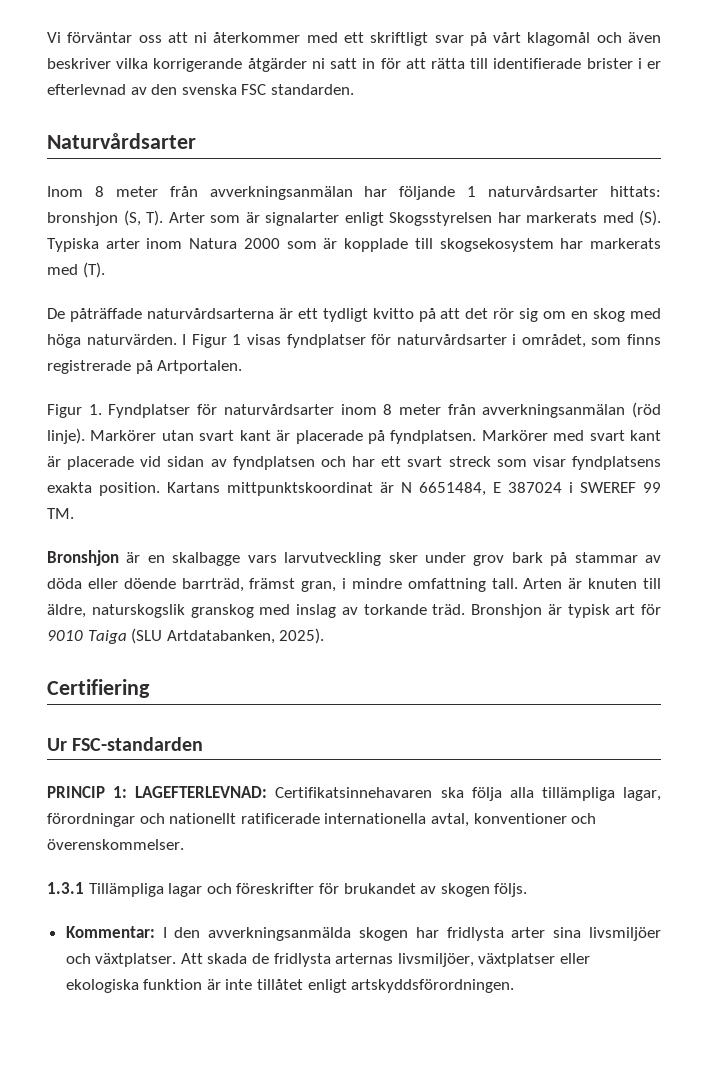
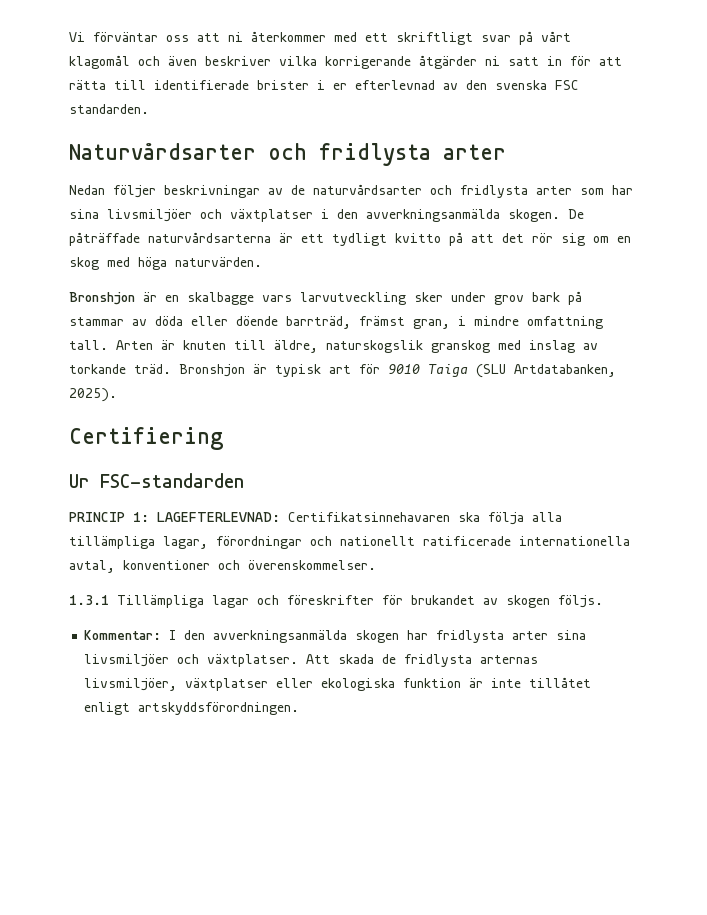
[47,186,661,200] [47,210,661,226] [47,238,662,252] [47,262,105,278] // Inom 8 meter från avverkningsanmälan har följande 1 naturvårdsarter hittats: bronshjon (S, T). Arter som är signalarter enligt Skogsstyrelsen har markerats med (S). Typiska arter inom Natura 2000 som är kopplade till skogsekosystem har markerats med (T). // -> [268,143,506,166] [69,184,633,198] [69,209,560,222] och fridlysta arter // Nedan följer beskrivningar av de naturvårdsarter och fridlysta arter som har sina livsmiljöer och växtplatser i den avverkningsanmälda skogen.
[182,334,661,348] [47,360,243,374] [47,402,661,418] [47,428,661,444] [47,456,661,470] [47,482,661,496] [47,508,74,519] I Figur 1 visas fyndplatser för naturvårdsarter i området, som finns registrerade på Artportalen. // Figur 1. Fyndplatser för naturvårdsarter inom 8 meter från avverkningsanmälan (röd linje). Markörer utan svart kant är placerade på fyndplatsen. Markörer med svart kant är placerade vid sidan av fyndplatsen och har ett svart streck som visar fyndplatsens exakta position. Kartans mittpunktskoordinat är N 6651484, E 387024 i SWEREF 99 TM. -> (262, 262) none

